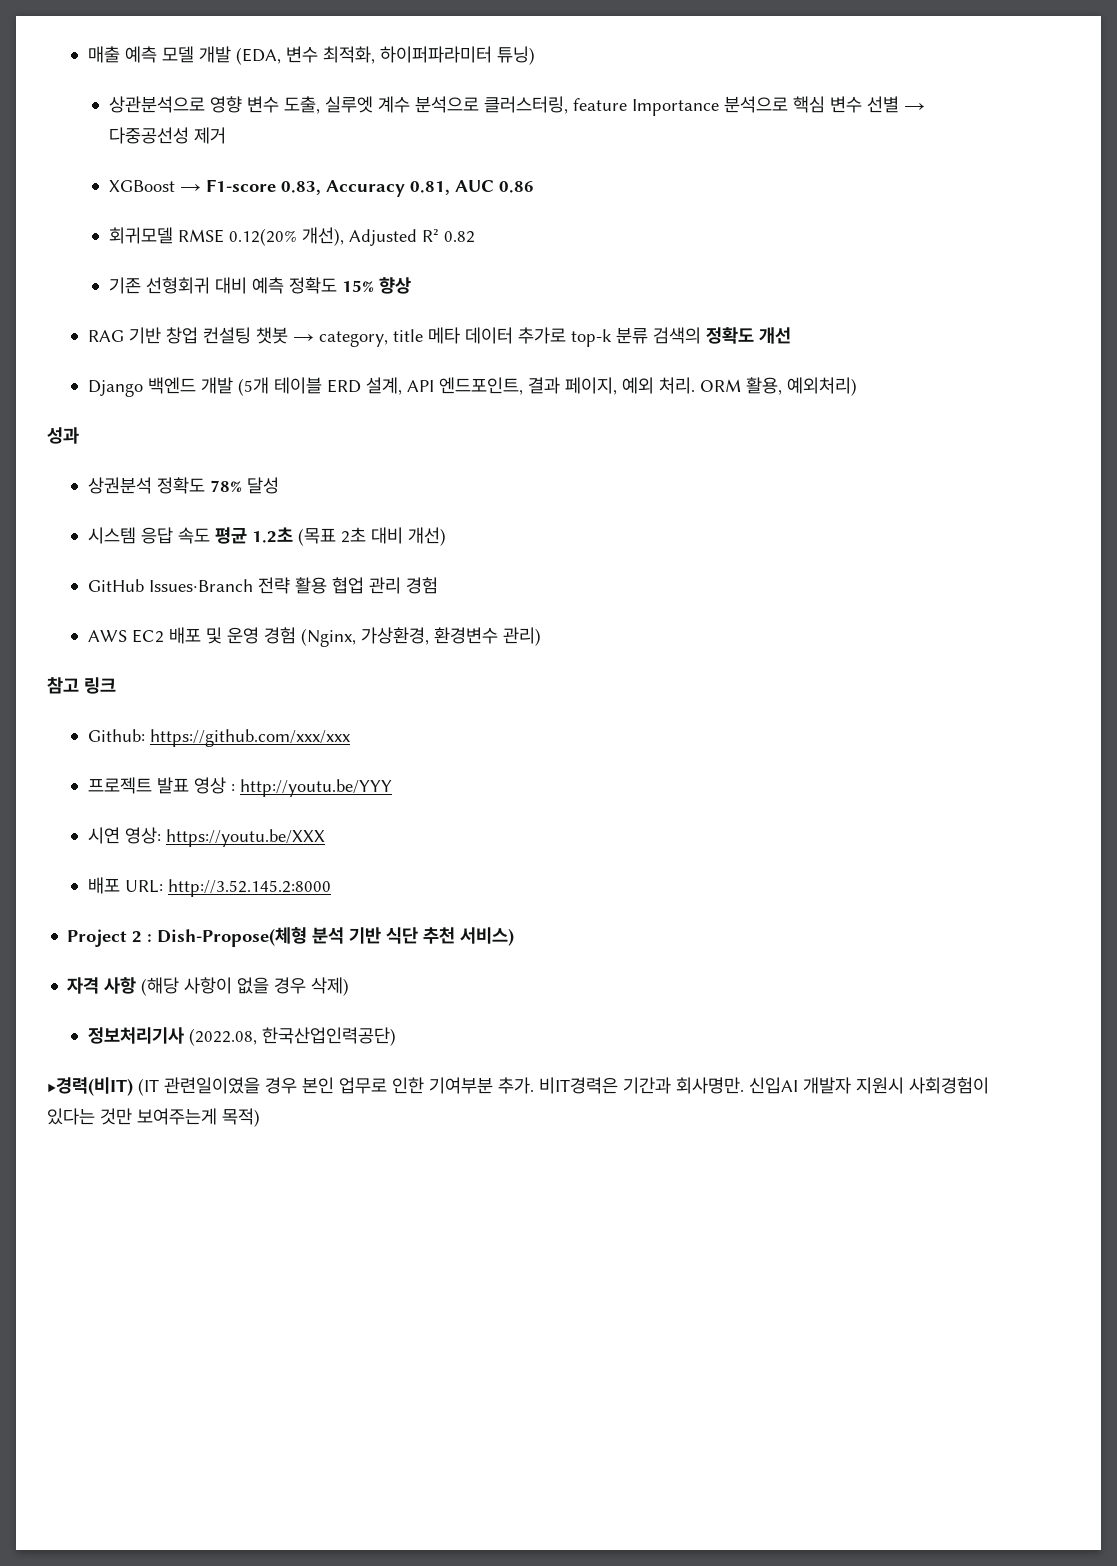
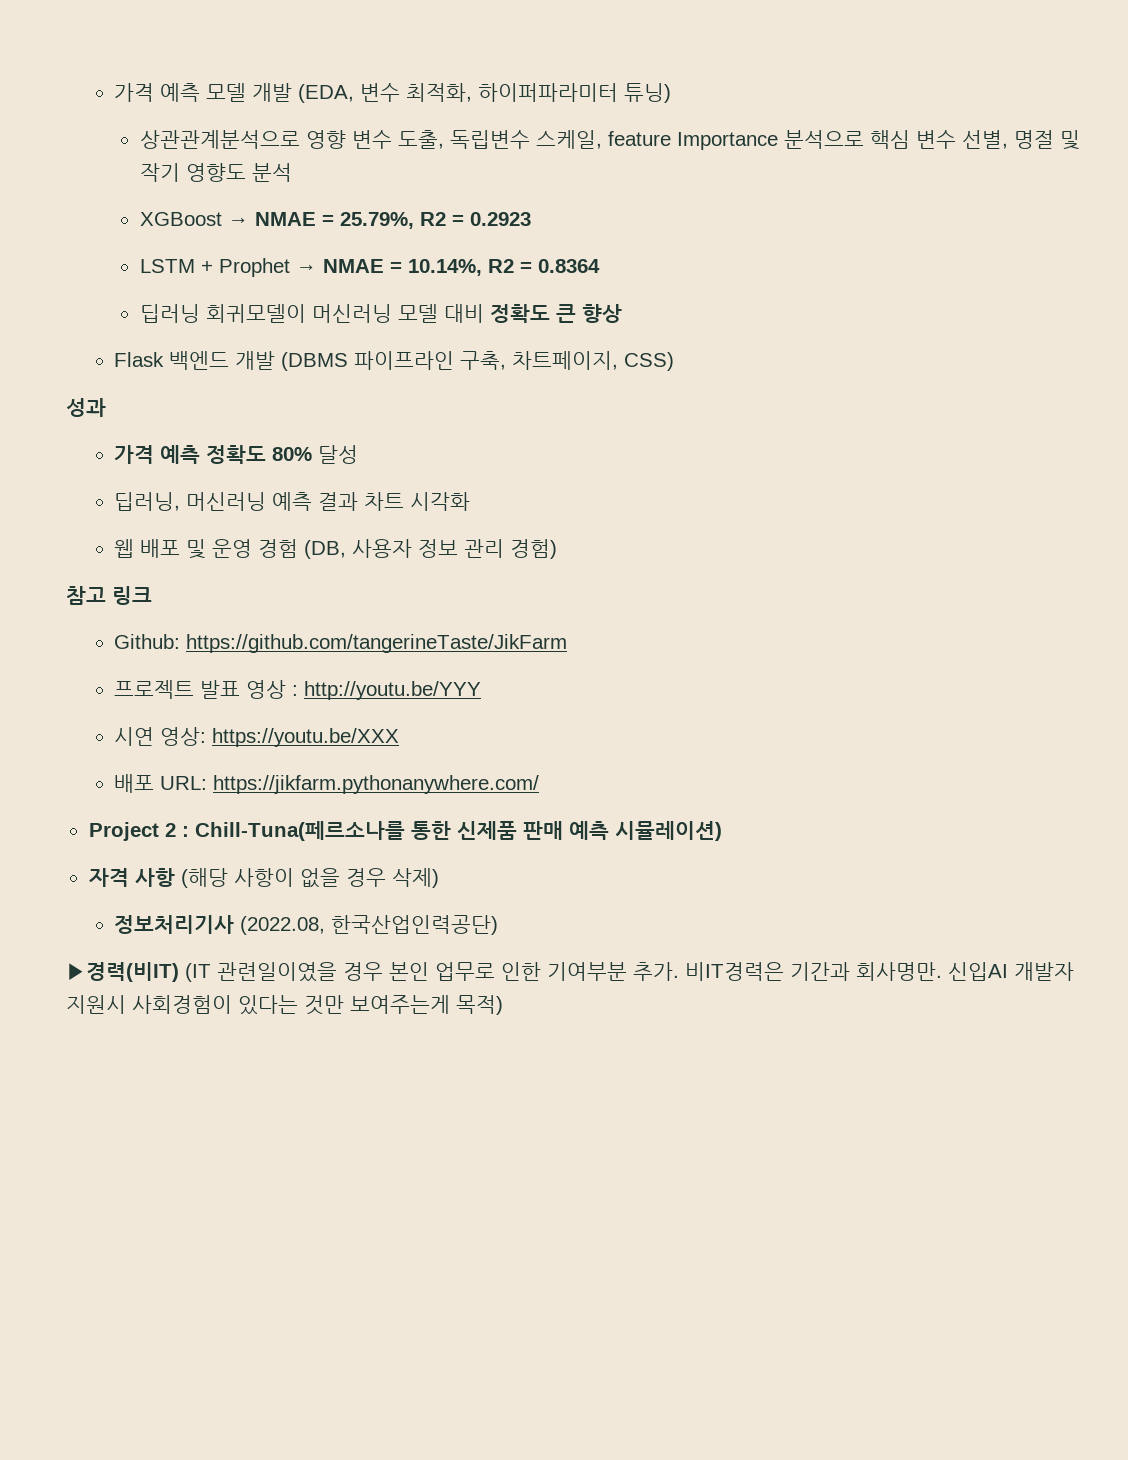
[88,46,121,63] 매출 -> [114,83,155,102] 가격
[108,96,205,113] 상관분석으로 -> [139,130,300,149] 상관관계분석으로
[324,96,568,114] 실루엣 계수 분석으로 클러스터링, -> [449,130,602,149] 독립변수 스케일,
[866,96,925,113] [108,127,226,144] [108,179,534,197] [108,227,475,246] [108,277,411,294] [88,327,792,347] [88,377,858,397] [47,427,79,444] [88,477,280,494] [88,527,447,546] [88,577,439,594] [88,627,542,647] 선별 → 다중공선성 제거 // XGBoost → F1-score 0.83, Accuracy 0.81, AUC 0.86 // 회귀모델 RMSE 0.12(20% 개선), Adjusted R² 0.82 // 기존 선형회귀 대비 예측 정확도 15% 향상 // RAG 기반 창업 컨설팅 챗봇 → category, title 메타 데이터 추가로 top-k 분류 검색의 정확도 개선 // Django 백엔드 개발 (5개 테이블 ERD 설계, API 엔드포인트, 결과 페이지, 예외 처리. ORM 활용, 예외처리) // 성과 // 상권분석 정확도 78% 달성 // 시스템 응답 속도 평균 1.2초 (목표 2초 대비 개선) // GitHub Issues·Branch 전략 활용 협업 관리 경험 // AWS EC2 배포 및 운영 경험 (Nginx, 가상환경, 환경변수 관리) -> [961,130,1080,150] [139,163,292,182] [139,212,531,229] [139,258,600,277] [139,304,622,323] [114,351,675,371] [66,398,106,417] [114,445,359,464] [114,492,471,511] [114,539,558,559] 선별, 명절 및 작기 영향도 분석 // XGBoost → NMAE = 25.79%, R2 = 0.2923 // LSTM + Prophet → NMAE = 10.14%, R2 = 0.8364 // 딥러닝 회귀모델이 머신러닝 모델 대비 정확도 큰 향상 // Flask 백엔드 개발 (DBMS 파이프라인 구축, 차트페이지, CSS) // 성과 // 가격 예측 정확도 80% 달성 // 딥러닝, 머신러닝 예측 결과 차트 시각화 // 웹 배포 및 운영 경험 (DB, 사용자 정보 관리 경험)
[150,729,351,747] https://github.com/xxx/xxx -> [186,634,568,653] https://github.com/tangerineTaste/JikFarm
[168,879,332,897] http://3.52.145.2:8000 -> [213,775,540,794] https://jikfarm.pythonanywhere.com/
[157,927,515,947] Dish-Propose(체형 분석 기반 식단 추천 서비스) -> [194,821,722,841] Chill-Tuna(페르소나를 통한 신제품 판매 예측 시뮬레이션)

